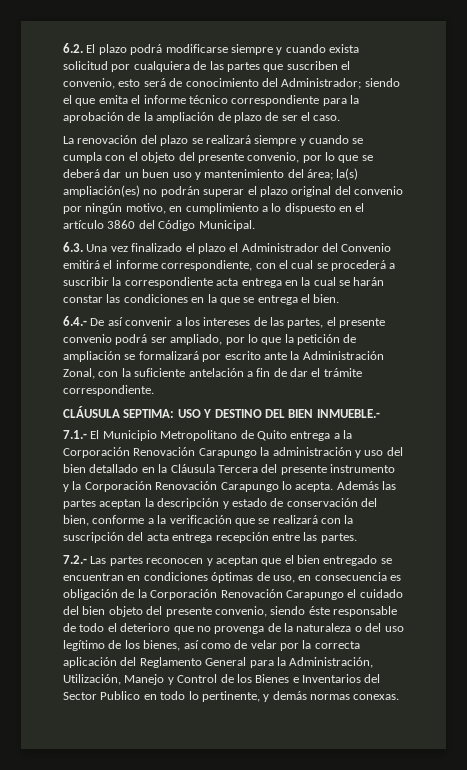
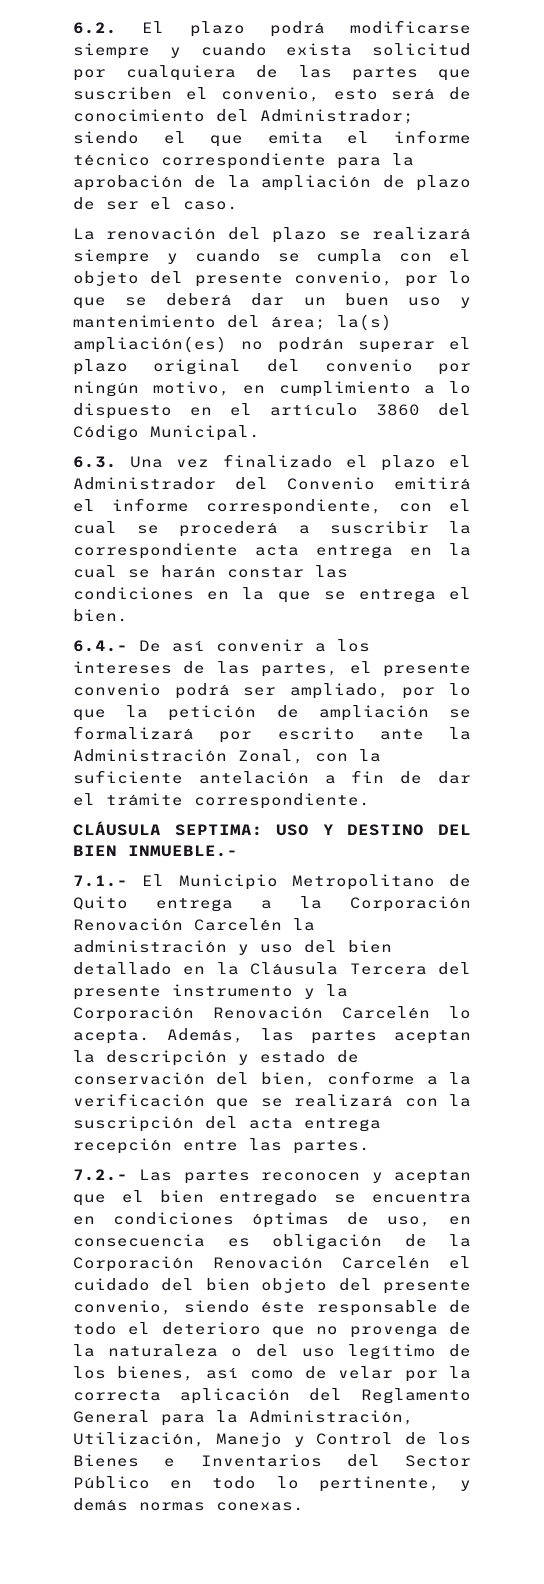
[198,448,257,458] Carapungo -> [194,918,282,931] Carcelén
[220,482,279,492] Carapungo -> [342,1006,430,1019] Carcelén
[336,481,379,490] Además -> [167,1028,244,1043] Además,
[63,573,124,581] encuentran -> [372,1192,471,1203] encuentra
[285,590,344,600] Carapungo -> [342,1256,430,1269] Carcelén
[100,691,141,700] Publico -> [73,1476,150,1489] Público

